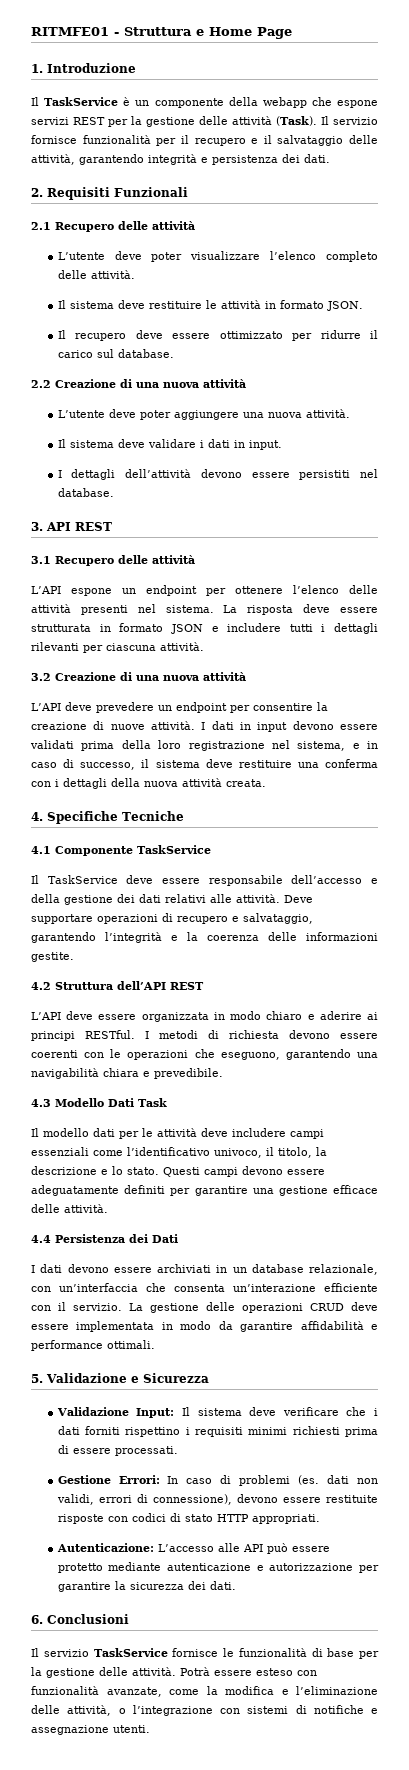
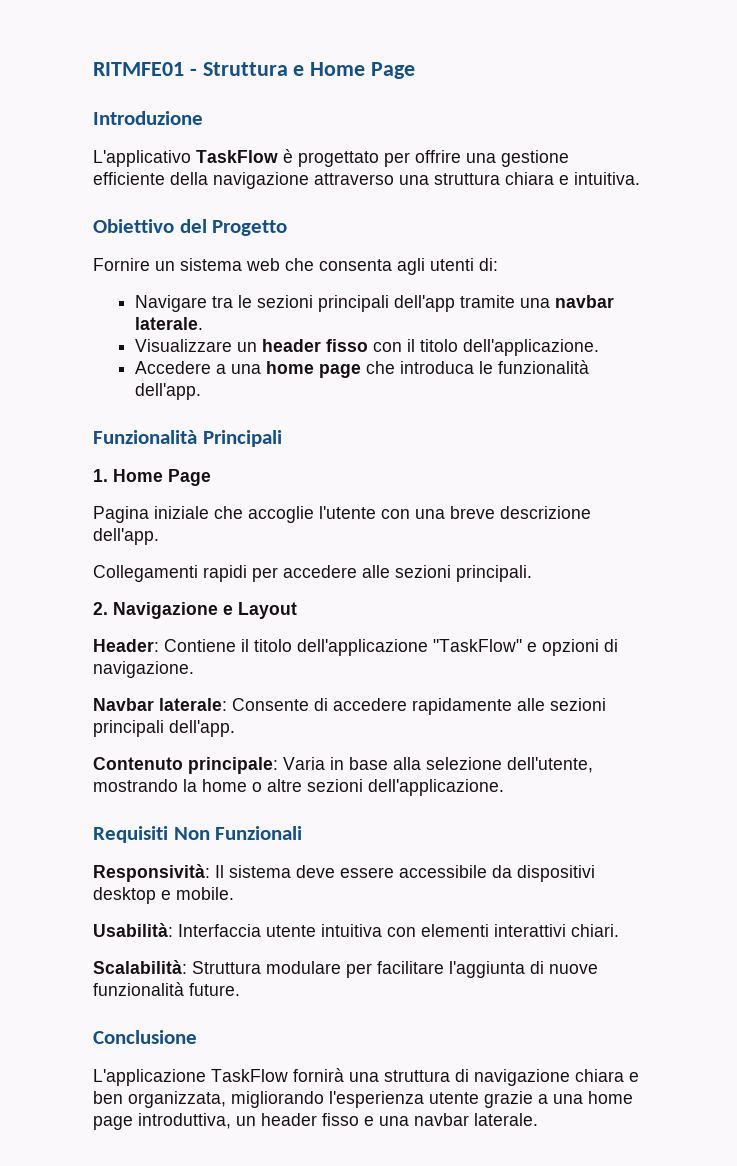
[31,64,43,73] 1. -> (416, 70) none
[31,97,378,108] [31,116,378,127] [31,135,378,146] [31,154,330,165] [31,187,188,200] [31,221,195,232] [57,251,378,262] [57,270,135,279] [57,300,363,311] [57,330,379,341] [57,349,174,358] [31,379,246,388] [57,409,350,420] [57,439,282,450] [57,469,378,480] [57,488,114,497] [31,522,112,531] [31,555,195,566] [31,585,378,596] [31,604,378,615] [31,623,378,634] [31,642,204,653] [31,672,246,681] [31,702,328,713] [31,721,378,732] [30,740,378,751] [31,759,378,770] [31,778,266,789] [31,811,184,824] [31,845,211,856] [31,875,378,886] [31,894,313,905] [31,913,313,924] [31,932,378,943] [31,952,74,962] [31,981,204,990] [31,1011,378,1022] [31,1030,378,1041] [31,1049,378,1060] [31,1068,223,1079] [31,1098,167,1107] [31,1128,324,1139] [31,1147,327,1158] [31,1166,325,1177] [31,1185,378,1196] [31,1204,108,1213] [31,1234,178,1243] [31,1264,378,1275] [31,1283,378,1292] [31,1302,378,1313] [31,1321,378,1332] [31,1340,155,1351] [31,1373,209,1383] [56,1407,378,1418] [57,1426,378,1437] [57,1445,178,1456] [57,1475,378,1486] [56,1494,378,1505] [57,1513,320,1524] [56,1543,330,1554] [57,1562,379,1573] [57,1581,236,1592] [31,1614,129,1624] [31,1648,379,1659] [31,1667,317,1678] [31,1686,378,1697] [31,1705,378,1716] [31,1725,150,1735] Il TaskService è un componente della webapp che espone servizi REST per la gestione delle attività (Task). Il servizio fornisce funzionalità per il recupero e il salvataggio delle attività, garantendo integrità e persistenza dei dati. // 2. Requisiti Funzionali // 2.1 Recupero delle attività // L’utente deve poter visualizzare l’elenco completo delle attività. // Il sistema deve restituire le attività in formato JSON. // Il recupero deve essere ottimizzato per ridurre il carico sul database. // 2.2 Creazione di una nuova attività // L’utente deve poter aggiungere una nuova attività. // Il sistema deve validare i dati in input. // I dettagli dell’attività devono essere persistiti nel database. // 3. API REST // 3.1 Recupero delle attività // L’API espone un endpoint per ottenere l’elenco delle attività presenti nel sistema. La risposta deve essere strutturata in formato JSON e includere tutti i dettagli rilevanti per ciascuna attività. // 3.2 Creazione di una nuova attività // L’API deve prevedere un endpoint per consentire la creazione di nuove attività. I dati in input devono essere validati prima della loro registrazione nel sistema, e in caso di successo, il sistema deve restituire una conferma con i dettagli della nuova attività creata. // 4. Specifiche Tecniche // 4.1 Componente TaskService // Il TaskService deve essere responsabile dell’accesso e della gestione dei dati relativi alle attività. Deve supportare operazioni di recupero e salvataggio, garantendo l’integrità e la coerenza delle informazioni gestite. // 4.2 Struttura dell’API REST // L’API deve essere organizzata in modo chiaro e aderire ai principi RESTful. I metodi di richiesta devono essere coerenti con le operazioni che eseguono, garantendo una navigabilità chiara e prevedibile. // 4.3 Modello Dati Task // Il modello dati per le attività deve includere campi essenziali come l’identificativo univoco, il titolo, la descrizione e lo stato. Questi campi devono essere adeguatamente definiti per garantire una gestione efficace delle attività. // 4.4 Persistenza dei Dati // I dati devono essere archiviati in un database relazionale, con un’interfaccia che consenta un’interazione efficiente con il servizio. La gestione delle operazioni CRUD deve essere implementata in modo da garantire affidabilità e performance ottimali. // 5. Validazione e Sicurezza // Validazione Input: Il sistema deve verificare che i dati forniti rispettino i requisiti minimi richiesti prima di essere processati. // Gestione Errori: In caso di problemi (es. dati non validi, errori di connessione), devono essere restituite risposte con codici di stato HTTP appropriati. // Autenticazione: L’accesso alle API può essere protetto mediante autenticazione e autorizzazione per garantire la sicurezza dei dati. // 6. Conclusioni // Il servizio TaskService fornisce le funzionalità di base per la gestione delle attività. Potrà essere esteso con funzionalità avanzate, come la modifica e l’eliminazione delle attività, o l’integrazione con sistemi di notifiche e assegnazione utenti. -> [93,149,569,167] [93,172,640,189] [93,219,288,236] [93,258,498,275] [134,295,614,312] [134,317,203,330] [134,339,599,356] [134,360,589,378] [134,383,201,400] [93,430,282,447] [93,469,211,486] [93,506,591,523] [93,528,159,545] [93,565,532,582] [93,602,297,619] [93,639,618,656] [93,661,194,678] [93,698,606,715] [93,720,235,737] [93,757,593,774] [93,779,504,796] [93,826,303,843] [93,864,595,882] [93,887,234,904] [93,923,619,937] [93,960,598,978] [93,982,240,996] [93,1030,197,1044] [93,1068,639,1086] [93,1091,633,1108] [93,1113,538,1130] L'applicativo TaskFlow è progettato per offrire una gestione efficiente della navigazione attraverso una struttura chiara e intuitiva. // Obiettivo del Progetto // Fornire un sistema web che consenta agli utenti di: // Navigare tra le sezioni principali dell'app tramite una navbar laterale. // Visualizzare un header fisso con il titolo dell'applicazione. // Accedere a una home page che introduca le funzionalità dell'app. // Funzionalità Principali // 1. Home Page // Pagina iniziale che accoglie l'utente con una breve descrizione dell'app. // Collegamenti rapidi per accedere alle sezioni principali. // 2. Navigazione e Layout // Header: Contiene il titolo dell'applicazione "TaskFlow" e opzioni di navigazione. // Navbar laterale: Consente di accedere rapidamente alle sezioni principali dell'app. // Contenuto principale: Varia in base alla selezione dell'utente, mostrando la home o altre sezioni dell'applicazione. // Requisiti Non Funzionali // Responsività: Il sistema deve essere accessibile da dispositivi desktop e mobile. // Usabilità: Interfaccia utente intuitiva con elementi interattivi chiari. // Scalabilità: Struttura modulare per facilitare l'aggiunta di nuove funzionalità future. // Conclusione // L'applicazione TaskFlow fornirà una struttura di navigazione chiara e ben organizzata, migliorando l'esperienza utente grazie a una home page introduttiva, un header fisso e una navbar laterale.

